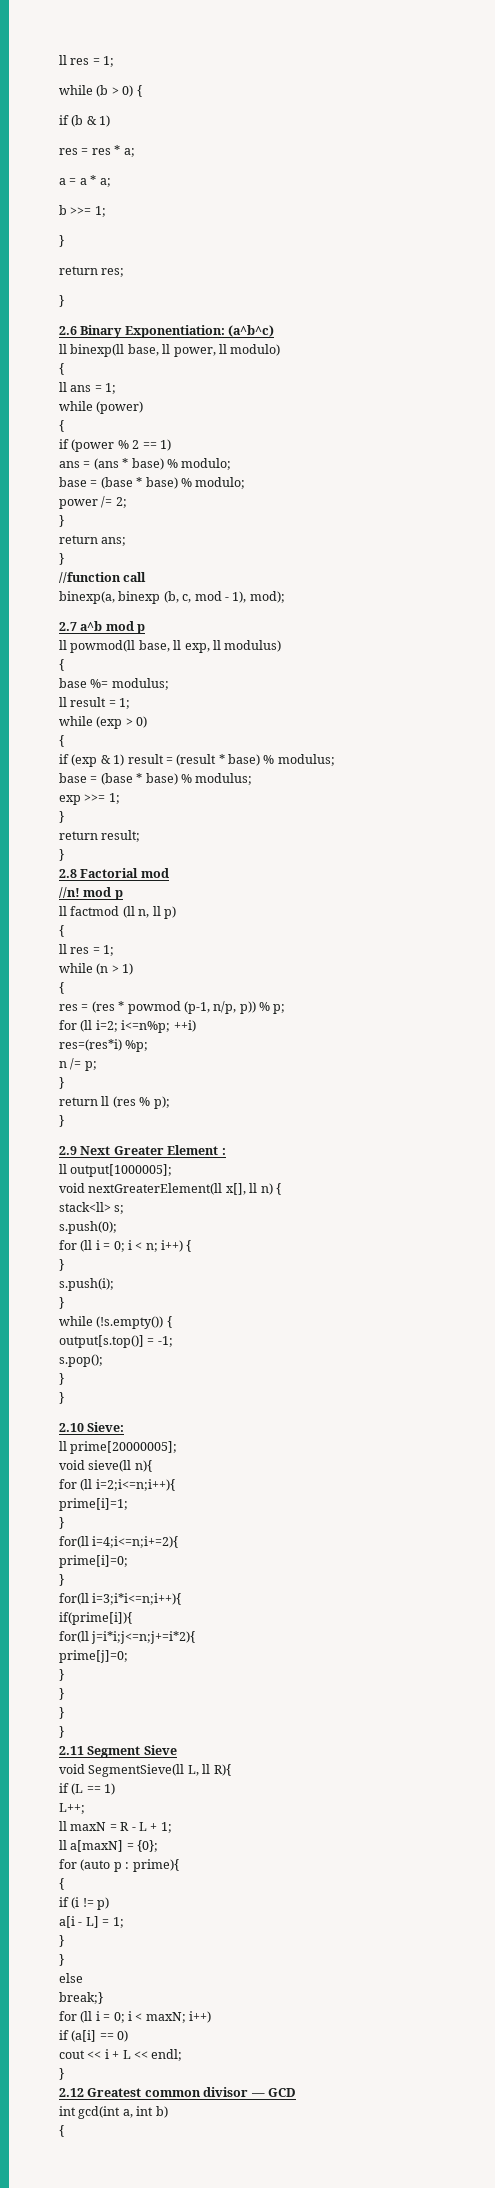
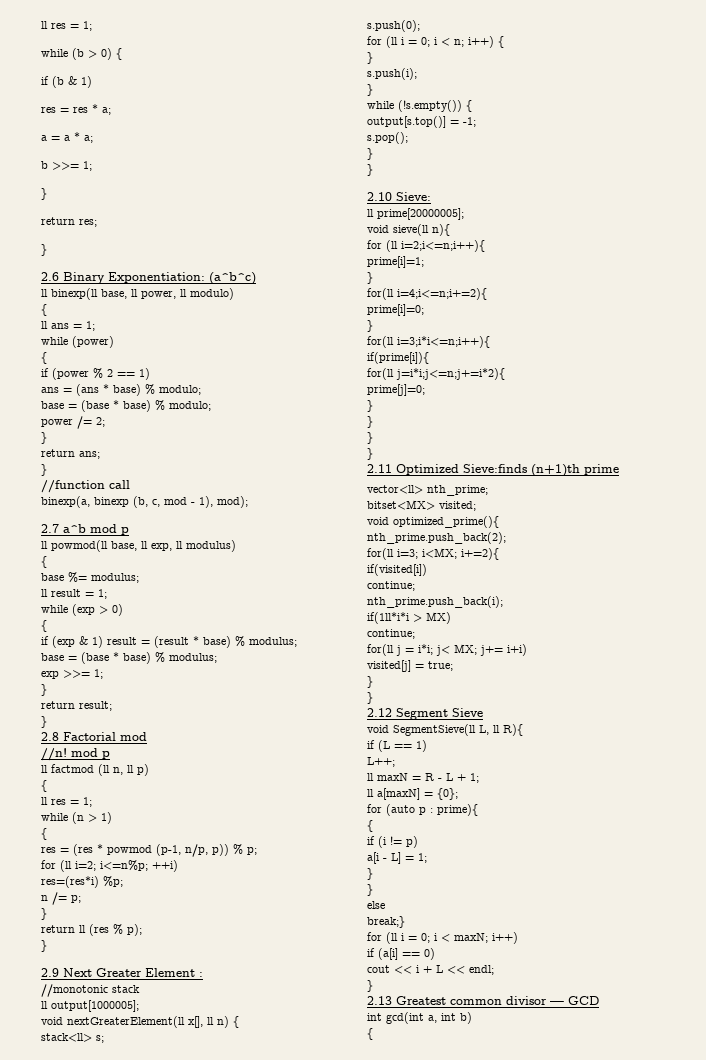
(226, 1151) none -> [41,984,140,997] // //monotonic stack
(84, 1750) none -> [396,464,619,477] [367,485,488,496] [367,500,476,511] [367,516,499,528] [367,532,506,544] [367,548,499,560] [367,564,427,576] [367,581,415,591] [367,596,503,608] [367,612,451,624] [367,629,415,639] [367,644,527,656] [367,660,453,672] [367,676,373,688] [367,692,373,704] [367,708,392,717] Optimized Sieve:finds (n+1)th prime // vector<ll> nth_prime; // bitset<MX> visited; // void optimized_prime(){ // nth_prime.push_back(2); // for(ll i=3; i<MX; i+=2){ // if(visited[i]) // continue; // nth_prime.push_back(i); // if(1ll*i*i > MX) // continue; // for(ll j = i*i; j< MX; j+= i+i) // visited[j] = true; // } // } // 2.12
[59,2088,84,2097] 2.12 -> [367,996,392,1005] 2.13

